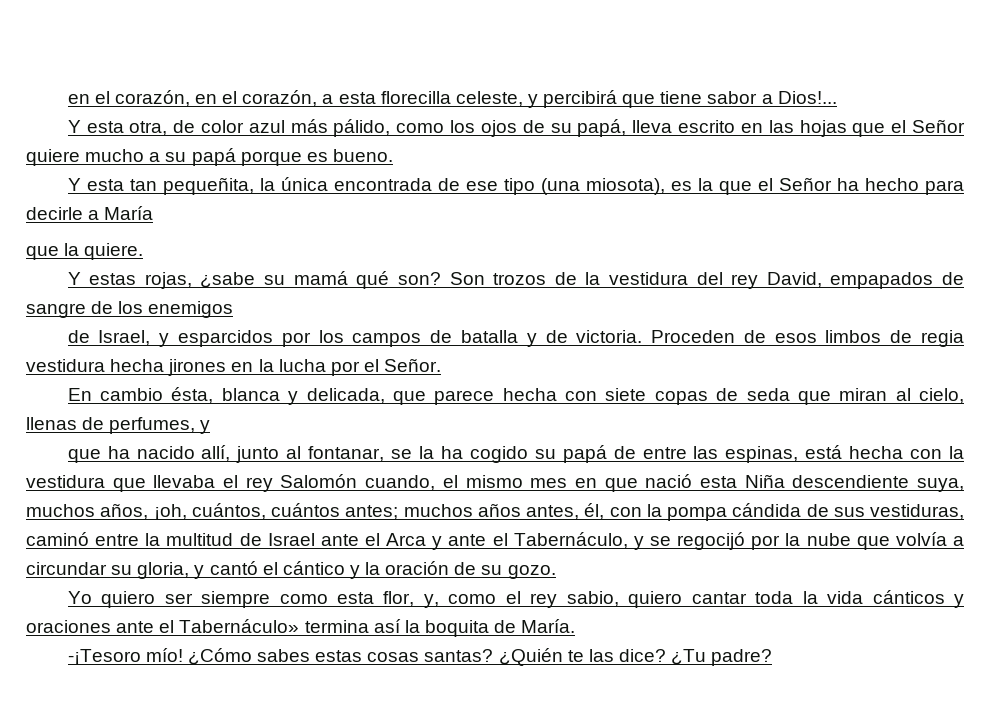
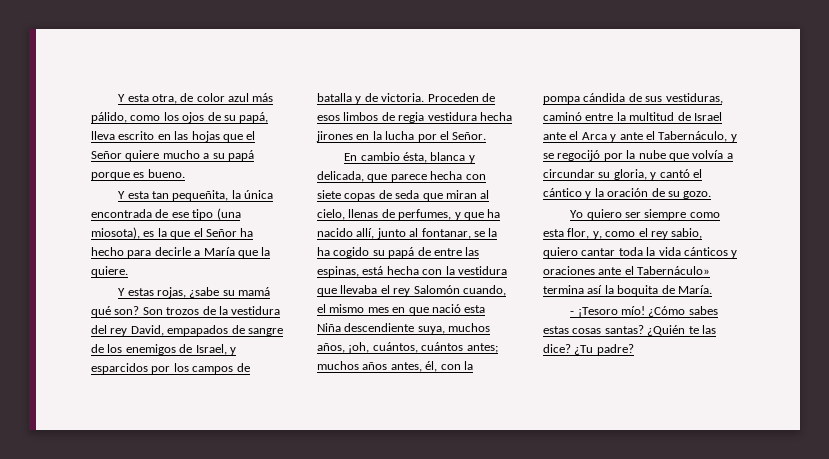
[67,90,837,108] en el corazón, en el corazón, a esta florecilla celeste, y percibirá que tiene sabor a Dios!... // -> (118, 98) none
(154, 213) // -> (235, 251) none
(234, 309) // -> (176, 349) none
(211, 427) // -> (461, 216) none
[67,649,141,664] -¡Tesoro -> [570,307,618,317] - ¡Tesoro

